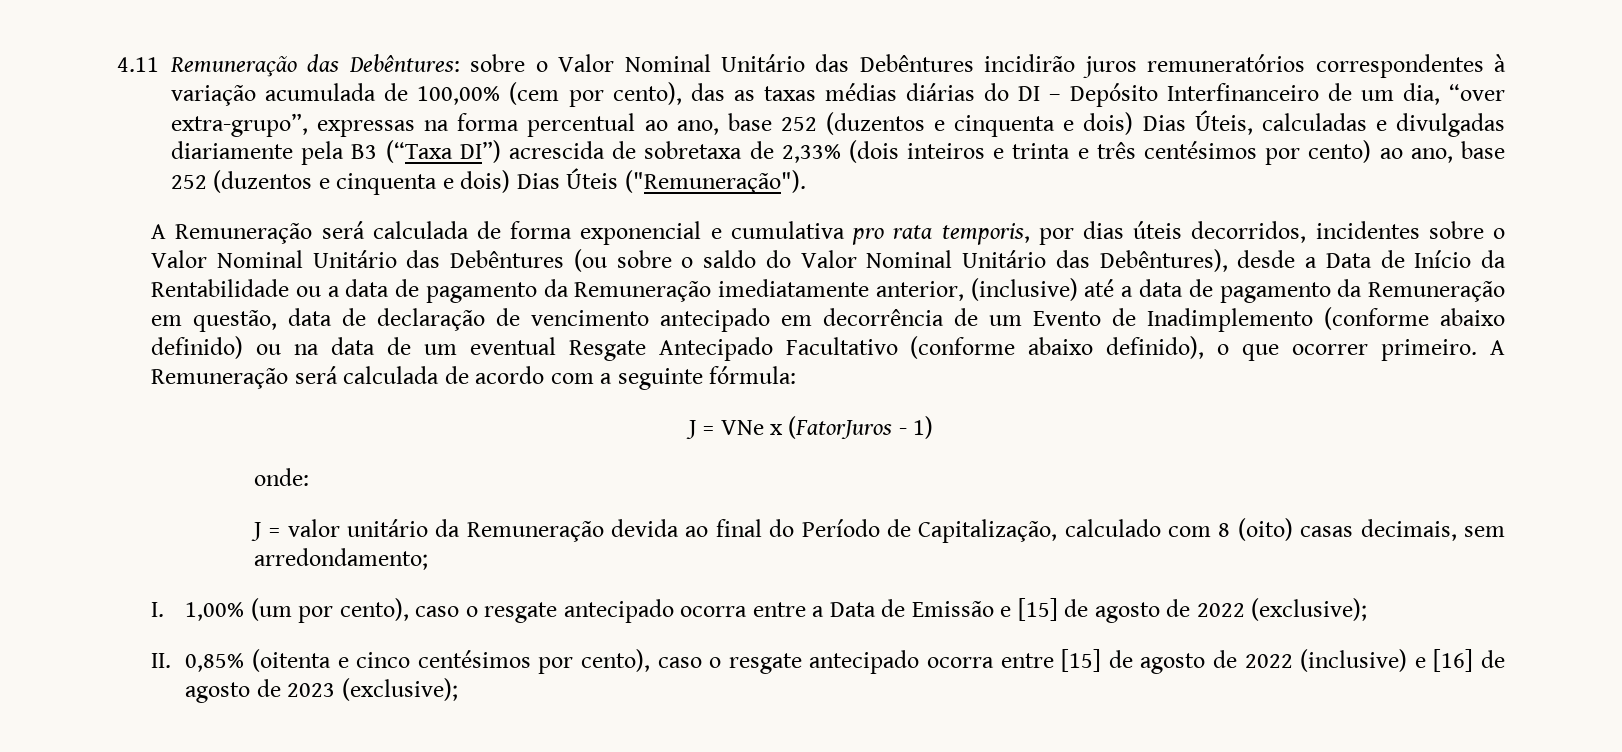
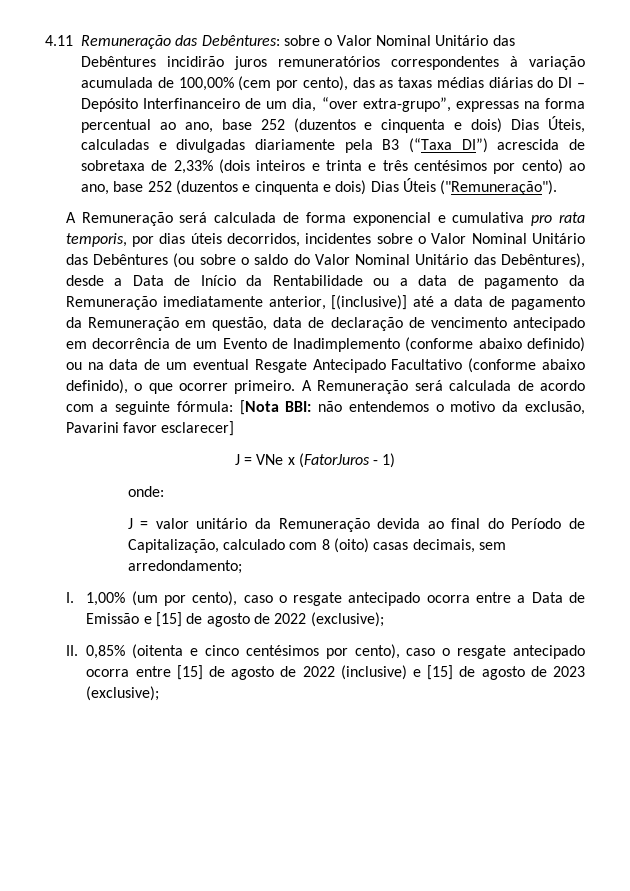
[970,278,1078,301] (inclusive) -> [331,295,408,310] [(inclusive)]
(797, 375) none -> [239,400,585,415] [65,421,235,436] [Nota BBI: não entendemos o motivo da exclusão, Pavarini favor esclarecer]
[1433,649,1474,672] [16] -> [427,665,454,680] [15]

